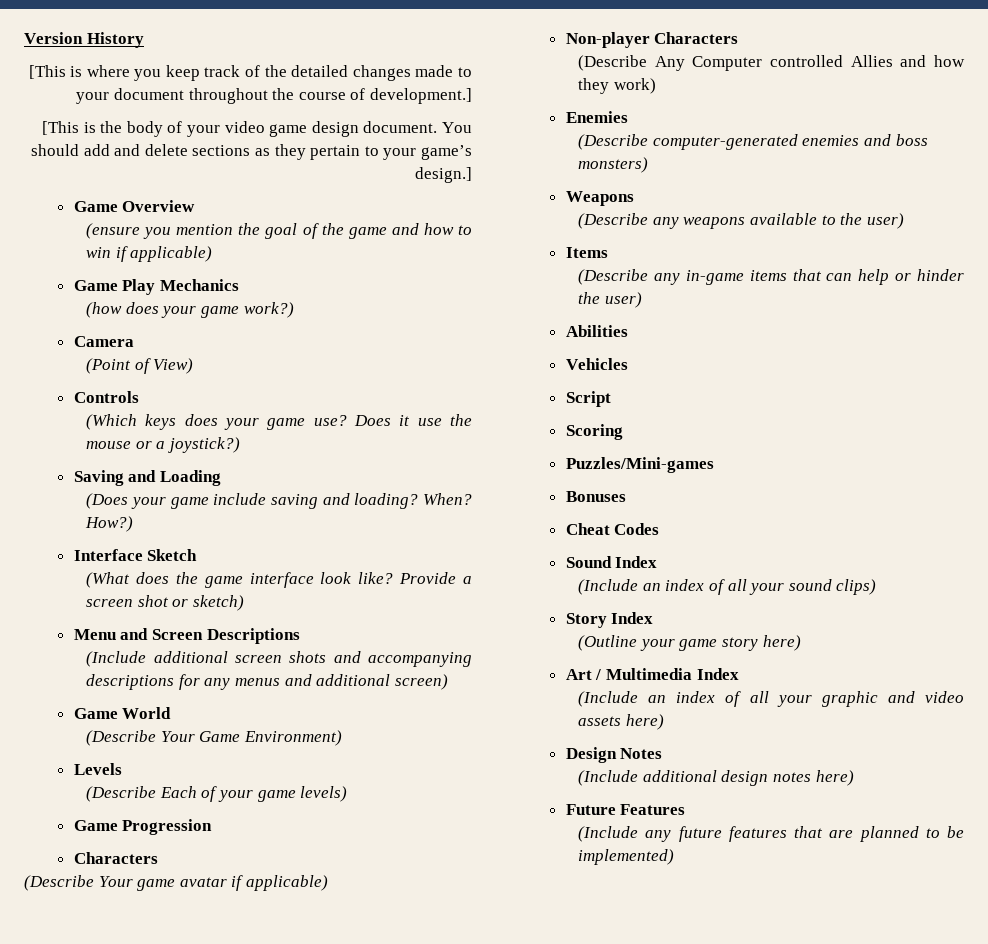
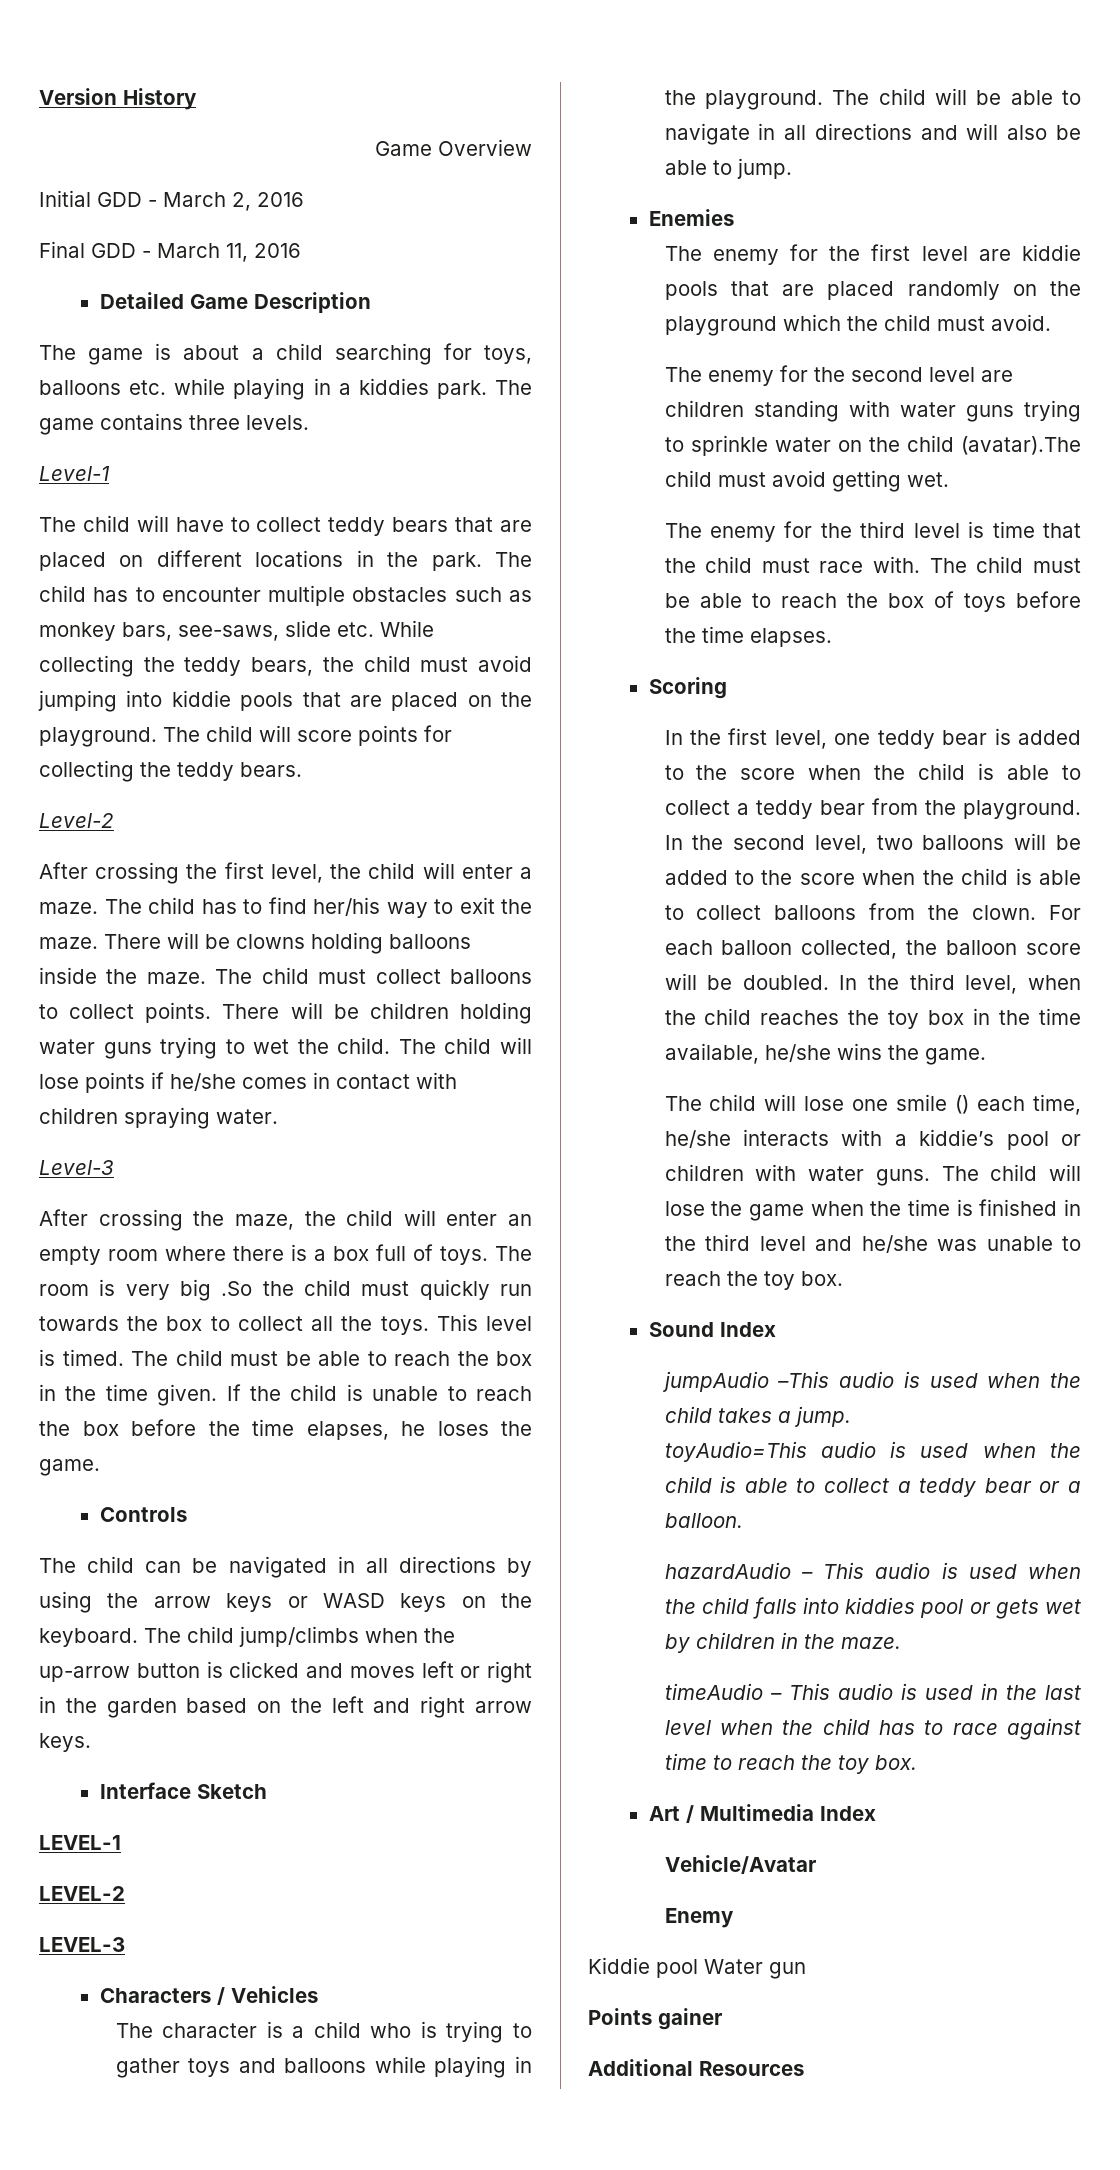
[28,65,472,81] [76,88,472,104] [42,121,472,137] [31,144,472,160] [415,167,472,183] [73,200,196,212] [86,223,472,239] [86,246,213,262] [73,279,239,295] [86,302,294,318] [73,336,134,347] [86,358,194,374] [73,391,139,403] [86,414,472,430] [86,437,240,453] [73,470,221,486] [86,493,472,509] [85,516,134,532] [73,549,198,561] [86,572,472,588] [86,595,244,611] [73,628,300,644] [86,651,472,667] [86,674,448,690] [73,707,172,719] [86,730,342,746] [73,763,122,775] [86,786,348,802] [73,819,213,835] [73,852,158,864] [24,875,328,891] [565,32,739,48] [578,55,965,71] [578,78,656,94] [565,111,628,123] [578,134,928,150] [578,157,649,173] [565,191,634,206] [578,213,904,229] [565,247,608,258] [578,269,964,285] [578,292,642,308] [565,325,628,337] [565,358,628,370] [565,391,611,407] [565,424,623,440] [565,457,714,473] [565,491,626,502] [565,523,660,535] [565,556,658,568] [578,579,877,595] [565,612,654,628] [578,635,801,651] [565,668,739,680] [578,691,964,707] [578,714,664,730] [565,747,663,763] [578,770,854,786] [565,804,686,815] [578,826,964,842] [578,849,675,865] [This is where you keep track of the detailed changes made to your document throughout the course of development.] // [This is the body of your video game design document. You should add and delete sections as they pertain to your game’s design.] // Game Overview // (ensure you mention the goal of the game and how to win if applicable) // Game Play Mechanics // (how does your game work?) // Camera // (Point of View) // Controls // (Which keys does your game use? Does it use the mouse or a joystick?) // Saving and Loading // (Does your game include saving and loading? When? How?) // Interface Sketch // (What does the game interface look like? Provide a screen shot or sketch) // Menu and Screen Descriptions // (Include additional screen shots and accompanying descriptions for any menus and additional screen) // Game World // (Describe Your Game Environment) // Levels // (Describe Each of your game levels) // Game Progression // Characters // (Describe Your game avatar if applicable) // Non-player Characters // (Describe Any Computer controlled Allies and how they work) // Enemies // (Describe computer-generated enemies and boss monsters) // Weapons // (Describe any weapons available to the user) // Items // (Describe any in-game items that can help or hinder the user) // Abilities // Vehicles // Script // Scoring // Puzzles/Mini-games // Bonuses // Cheat Codes // Sound Index // (Include an index of all your sound clips) // Story Index // (Outline your game story here) // Art / Multimedia Index // (Include an index of all your graphic and video assets here) // Design Notes // (Include additional design notes here) // Future Features // (Include any future features that are planned to be implemented) -> [375,139,532,156] [39,190,304,211] [39,241,301,262] [99,292,371,313] [39,343,532,365] [39,378,532,400] [39,413,309,435] [39,466,110,481] [39,515,533,536] [39,550,532,571] [39,585,532,606] [39,620,434,641] [39,655,532,677] [38,690,532,712] [39,725,452,747] [39,760,302,782] [39,813,114,828] [39,862,532,884] [39,897,532,918] [39,932,471,954] [39,967,532,984] [39,1002,532,1024] [39,1037,532,1059] [39,1072,457,1093] [39,1107,278,1129] [39,1160,114,1175] [39,1209,532,1231] [39,1244,532,1265] [39,1279,532,1301] [39,1314,532,1335] [39,1349,532,1366] [39,1384,532,1406] [39,1419,532,1440] [39,1459,100,1476] [99,1507,187,1522] [39,1556,532,1578] [39,1591,532,1613] [39,1626,455,1647] [39,1661,532,1683] [39,1696,532,1718] [39,1733,91,1752] [99,1782,267,1799] [39,1835,121,1850] [39,1886,125,1901] [39,1937,125,1952] [99,1986,318,2005] [115,2021,532,2043] [115,2056,532,2078] [664,88,1081,110] [664,123,1081,145] [664,158,792,179] [648,209,734,226] [664,244,1081,265] [664,281,1081,300] [664,314,1051,336] [664,365,1013,386] [664,400,1081,422] [664,435,1081,456] [664,470,949,492] [664,521,1081,542] [664,556,1081,573] [664,591,1081,612] [664,626,832,647] [648,677,727,699] [664,728,1081,749] [664,763,1081,780] [664,798,1081,820] [664,833,1081,854] [664,868,1081,885] [664,903,1081,920] [664,940,1081,959] [664,973,1081,994] [664,1008,1081,1029] [664,1043,986,1065] [664,1094,1081,1115] [664,1129,1081,1150] [664,1164,1081,1186] [664,1199,1081,1221] [664,1234,1081,1253] [664,1271,843,1290] [648,1322,776,1337] [662,1371,1081,1392] [664,1406,851,1427] [664,1441,1081,1462] [664,1476,1081,1497] [664,1513,743,1528] [664,1562,1081,1579] [664,1597,1081,1619] [664,1632,901,1653] [664,1683,1081,1700] [664,1718,1081,1740] [664,1753,917,1774] [648,1804,876,1823] [664,1855,816,1874] [664,1908,734,1928] [588,1957,806,1979] [588,2008,722,2030] [588,2059,804,2076] Game Overview // Initial GDD - March 2, 2016 // Final GDD - March 11, 2016 // Detailed Game Description // The game is about a child searching for toys, balloons etc. while playing in a kiddies park. The game contains three levels. // Level-1 // The child will have to collect teddy bears that are placed on different locations in the park. The child has to encounter multiple obstacles such as monkey bars, see-saws, slide etc. While collecting the teddy bears, the child must avoid jumping into kiddie pools that are placed on the playground. The child will score points for collecting the teddy bears. // Level-2 // After crossing the first level, the child will enter a maze. The child has to find her/his way to exit the maze. There will be clowns holding balloons inside the maze. The child must collect balloons to collect points. There will be children holding water guns trying to wet the child. The child will lose points if he/she comes in contact with children spraying water. // Level-3 // After crossing the maze, the child will enter an empty room where there is a box full of toys. The room is very big .So the child must quickly run towards the box to collect all the toys. This level is timed. The child must be able to reach the box in the time given. If the child is unable to reach the box before the time elapses, he loses the game. // Controls // The child can be navigated in all directions by using the arrow keys or WASD keys on the keyboard. The child jump/climbs when the up-arrow button is clicked and moves left or right in the garden based on the left and right arrow keys. // Interface Sketch // LEVEL-1 // LEVEL-2 // LEVEL-3 // Characters / Vehicles // The character is a child who is trying to gather toys and balloons while playing in the playground. The child will be able to navigate in all directions and will also be able to jump. // Enemies // The enemy for the first level are kiddie pools that are placed randomly on the playground which the child must avoid. // The enemy for the second level are children standing with water guns trying to sprinkle water on the child (avatar).The child must avoid getting wet. // The enemy for the third level is time that the child must race with. The child must be able to reach the box of toys before the time elapses. // Scoring // In the first level, one teddy bear is added to the score when the child is able to collect a teddy bear from the playground. In the second level, two balloons will be added to the score when the child is able to collect balloons from the clown. For each balloon collected, the balloon score will be doubled. In the third level, when the child reaches the toy box in the time available, he/she wins the game. // The child will lose one smile () each time, he/she interacts with a kiddie’s pool or children with water guns. The child will lose the game when the time is finished in the third level and he/she was unable to reach the toy box. // Sound Index // jumpAudio –This audio is used when the child takes a jump. // toyAudio=This audio is used when the child is able to collect a teddy bear or a balloon. // hazardAudio – This audio is used when the child falls into kiddies pool or gets wet by children in the maze. // timeAudio – This audio is used in the last level when the child has to race against time to reach the toy box. // Art / Multimedia Index // Vehicle/Avatar // Enemy // Kiddie pool Water gun // Points gainer // Additional Resources

